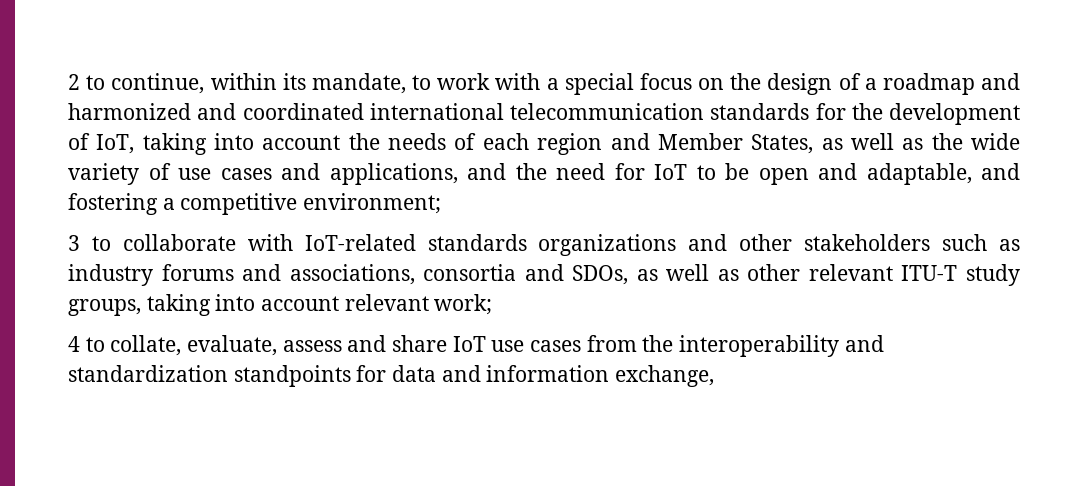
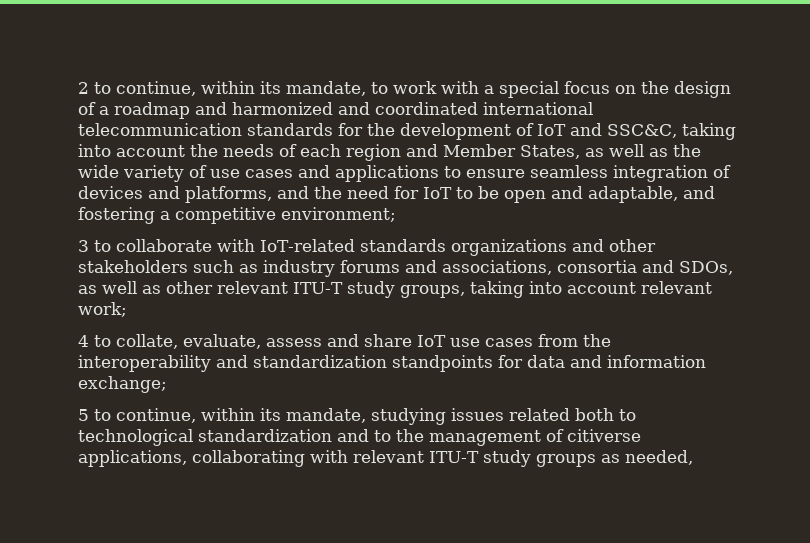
[96,134,135,154] IoT, -> [537,123,677,138] IoT and SSC&C,
[329,163,458,185] applications, -> [335,165,731,182] [78,186,272,203] applications to ensure seamless integration of devices and platforms,
[615,365,715,387] exchange, -> [78,376,167,393] [78,408,636,425] [78,429,641,446] [78,450,693,467] exchange; // 5 to continue, within its mandate, studying issues related both to technological standardization and to the management of citiverse applications, collaborating with relevant ITU-T study groups as needed,

